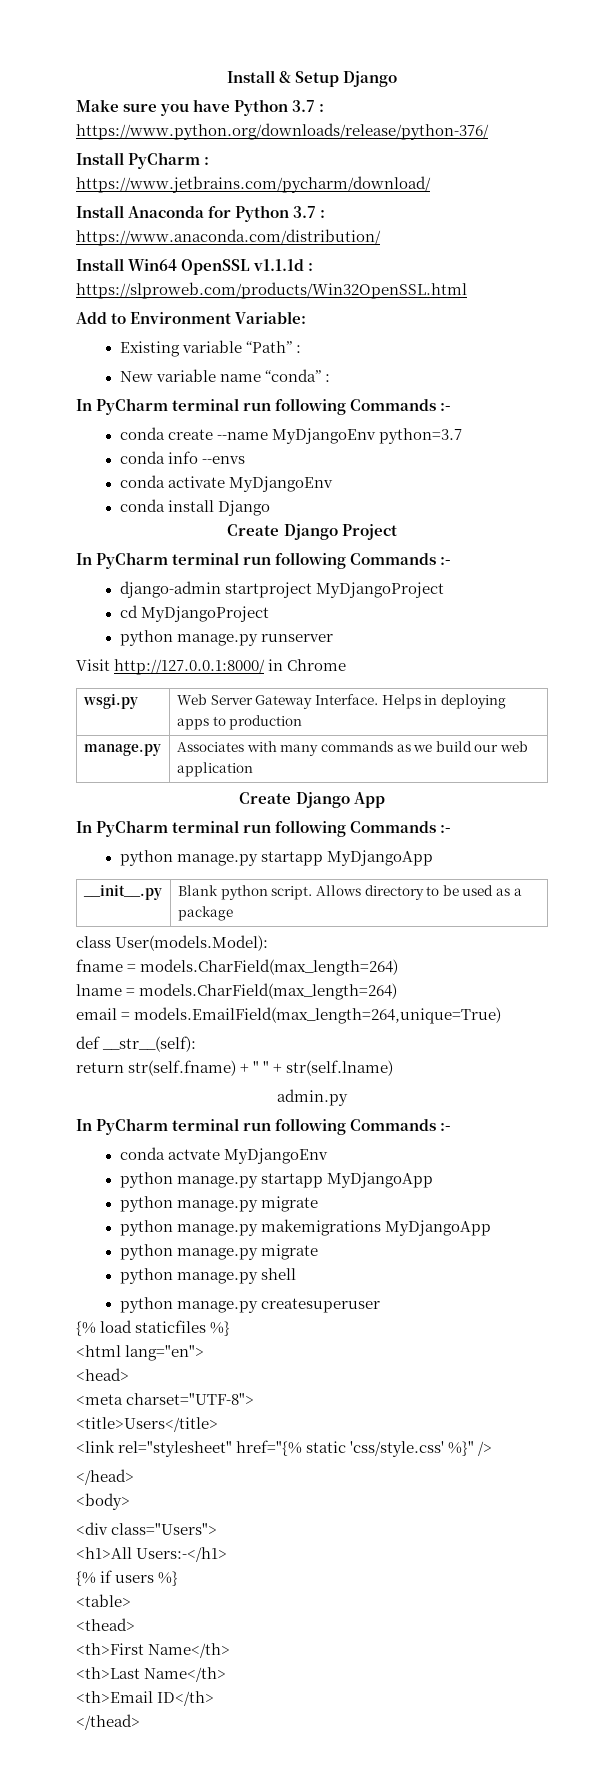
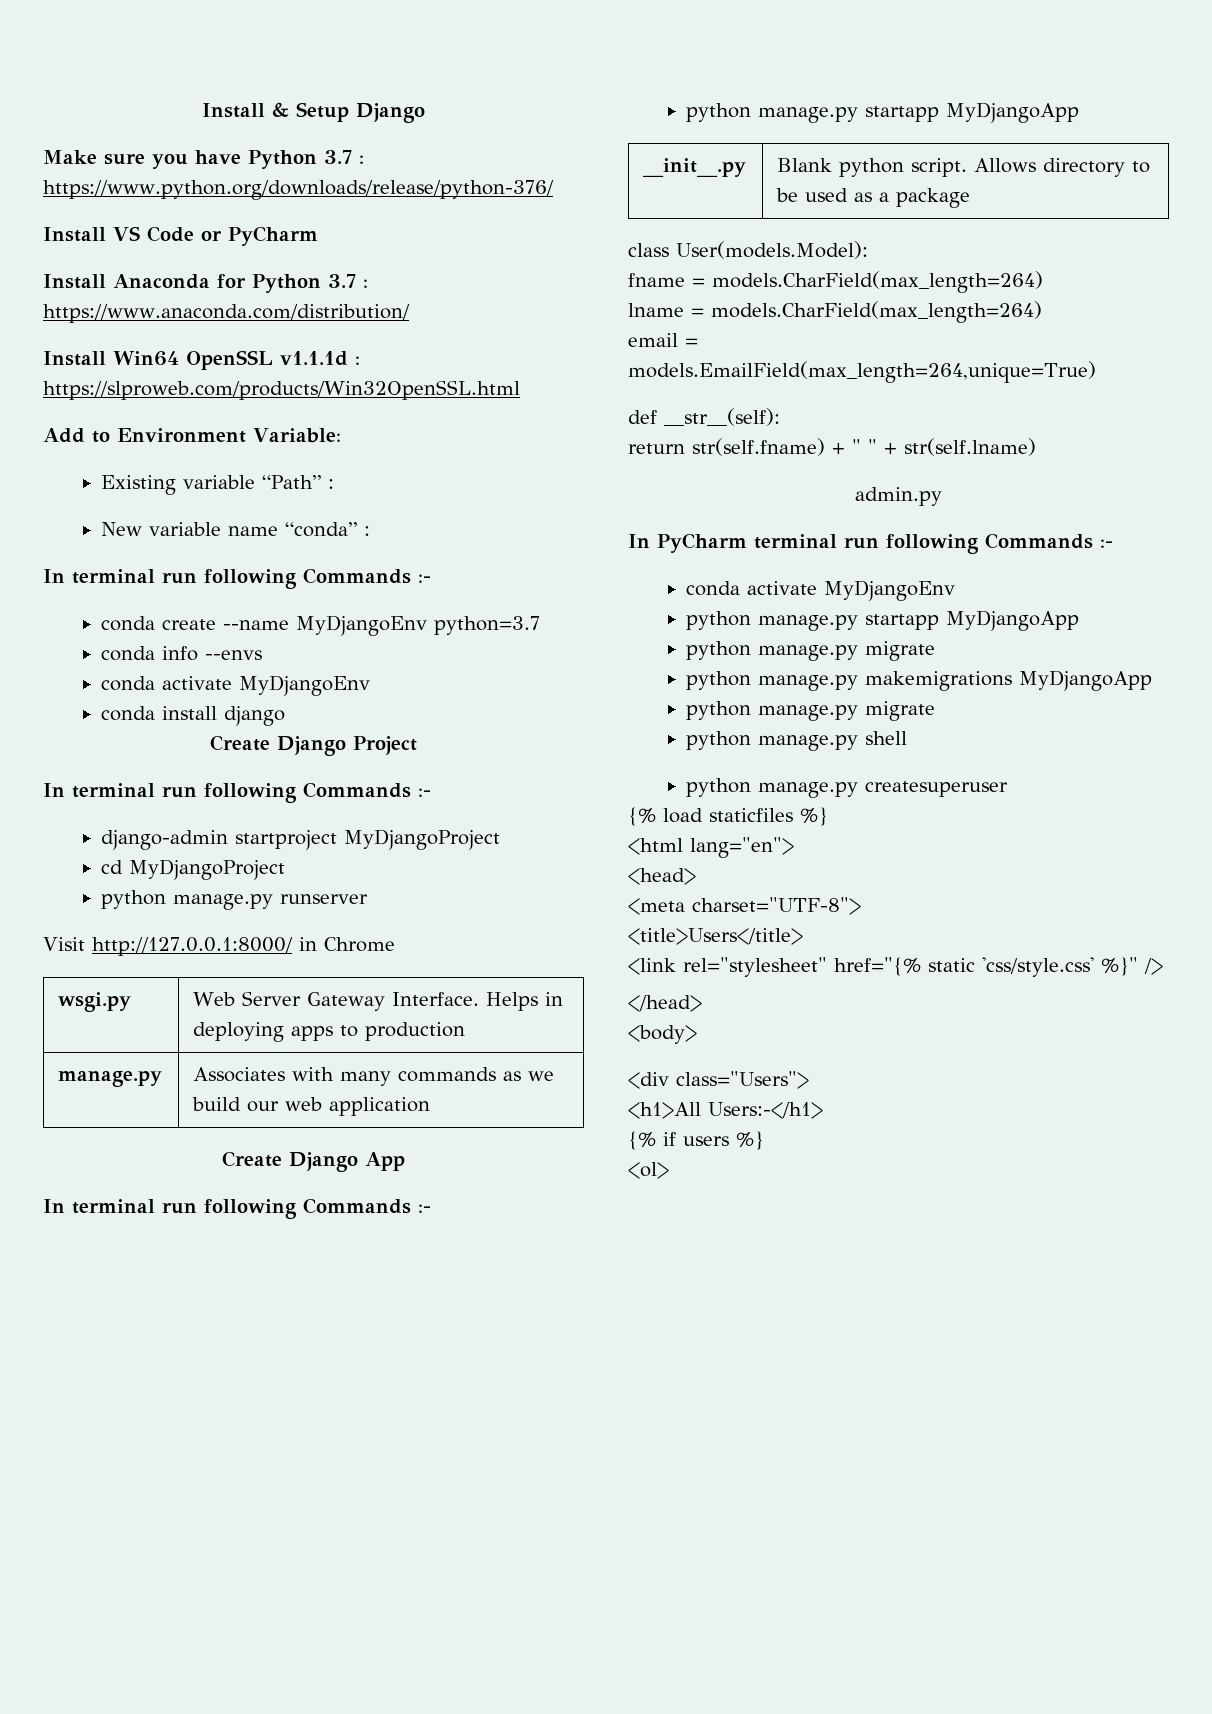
[128,152,210,169] [76,176,431,193] PyCharm : https://www.jetbrains.com/pycharm/download/ -> [113,226,318,246] VS Code or PyCharm
[96,398,169,415] PyCharm -> (65, 576) none
[217,500,270,516] Django -> [224,706,286,726] django
[96,552,169,569] PyCharm -> (65, 790) none
[96,820,169,837] PyCharm -> (65, 1206) none
[167,1149,220,1160] actvate -> [747,581,818,595] activate
[76,1594,131,1607] [76,1618,135,1631] [76,1643,231,1658] [76,1667,227,1682] [76,1691,215,1706] [76,1714,140,1730] <table> // <thead> // <th>First Name</th> // <th>Last Name</th> // <th>Email ID</th> // </thead> -> [628,1162,669,1179] <ol>

